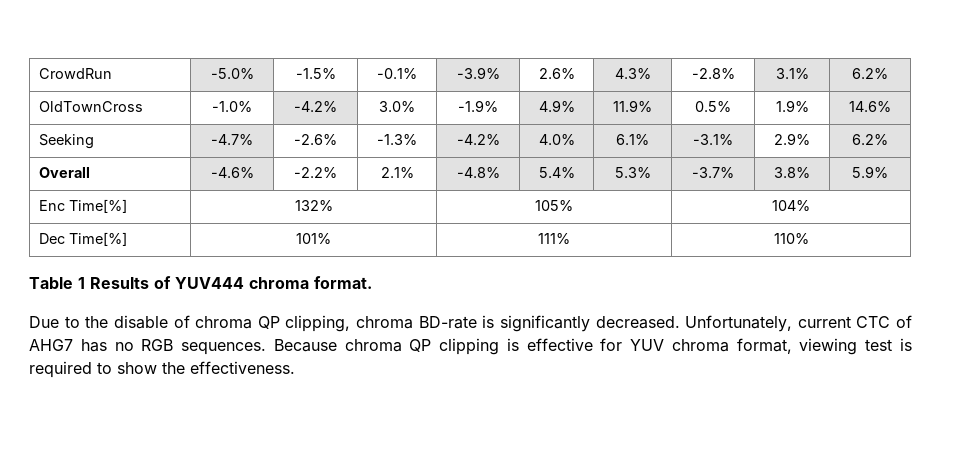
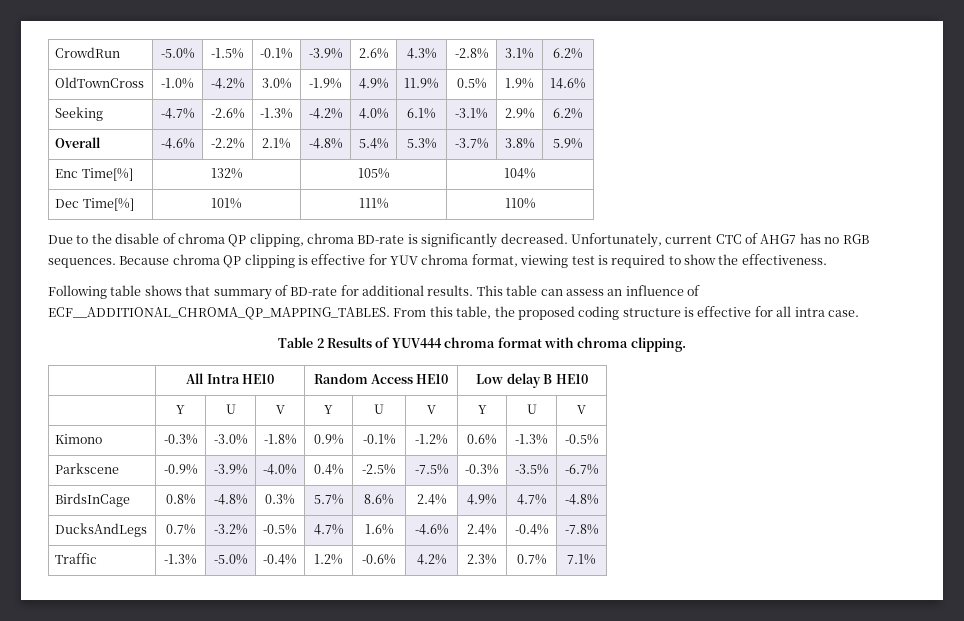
[29,276,372,289] // Table 1 Results of YUV444 chroma format. -> (536, 203) none
(295, 367) none -> [48,285,700,300] [48,306,859,320] [278,337,686,352] [186,373,274,384] [313,373,449,384] [476,373,588,388] [176,405,185,414] [225,404,236,414] [275,405,285,414] [324,405,333,414] [374,404,384,414] [427,405,436,414] [477,405,487,414] [526,404,537,414] [577,405,586,414] [55,434,103,444] [163,434,198,445] [213,434,248,445] [263,434,297,445] [313,434,344,445] [362,434,396,445] [415,434,448,445] [467,434,497,445] [515,434,548,445] [564,434,599,445] [55,463,120,474] [163,464,198,475] [213,464,248,475] [263,464,297,475] [313,464,344,475] [362,464,396,475] [414,464,449,475] [465,464,499,475] [514,464,549,475] [564,464,599,475] [55,493,131,507] [165,494,196,505] [213,494,248,505] [265,494,295,505] [313,494,344,505] [364,494,394,505] [416,494,447,505] [467,494,497,505] [516,494,547,505] [564,494,599,505] [55,523,148,537] [165,524,196,535] [213,524,248,535] [263,524,297,535] [313,524,344,535] [364,524,394,535] [414,524,449,535] [467,524,497,535] [514,524,549,535] [564,524,599,535] [55,553,98,564] [164,554,197,565] [213,554,248,565] [263,554,297,565] [314,554,343,565] [362,554,396,565] [416,554,447,565] [467,554,497,565] [516,554,547,565] [567,554,596,565] // Following table shows that summary of BD-rate for additional results. This table can assess an influence of ECF__ADDITIONAL_CHROMA_QP_MAPPING_TABLES. From this table, the proposed coding structure is effective for all intra case. // Table 2 Results of YUV444 chroma format with chroma clipping. // | All Intra HE10 | Random Access HE10 | Low delay B HE10 // | Y | U | V | Y | U | V | Y | U | V // Kimono | -0.3% | -3.0% | -1.8% | 0.9% | -0.1% | -1.2% | 0.6% | -1.3% | -0.5% // Parkscene | -0.9% | -3.9% | -4.0% | 0.4% | -2.5% | -7.5% | -0.3% | -3.5% | -6.7% // BirdsInCage | 0.8% | -4.8% | 0.3% | 5.7% | 8.6% | 2.4% | 4.9% | 4.7% | -4.8% // DucksAndLegs | 0.7% | -3.2% | -0.5% | 4.7% | 1.6% | -4.6% | 2.4% | -0.4% | -7.8% // Traffic | -1.3% | -5.0% | -0.4% | 1.2% | -0.6% | 4.2% | 2.3% | 0.7% | 7.1%

